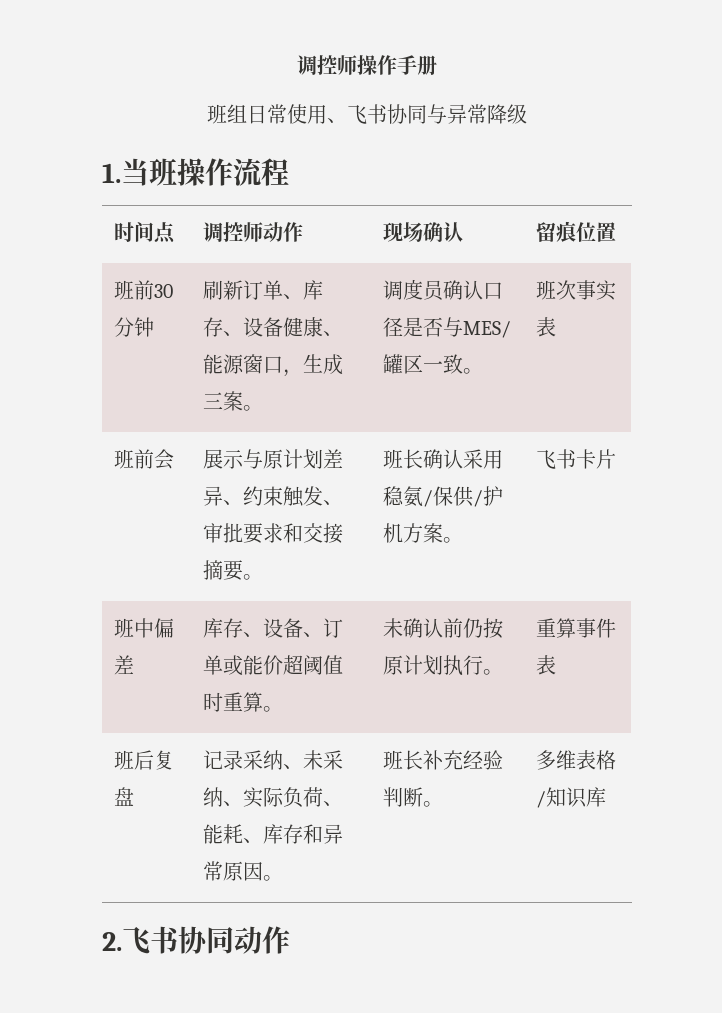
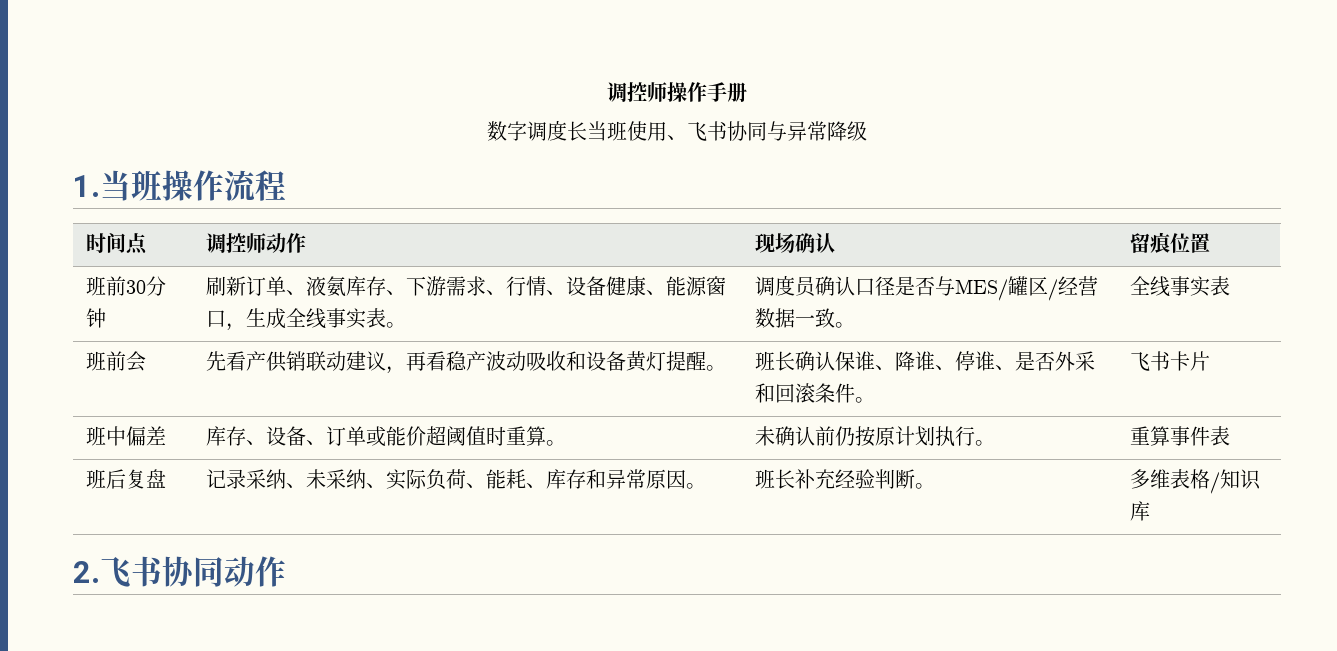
[207,104,287,124] 班组日常 -> [487,120,627,141] 数字调度长当班
[303,280,324,300] [203,317,224,337] 库存 -> [305,276,546,297] 液氨库存、下游需求、行情
[203,391,244,411] 三案 -> [285,308,386,329] 全线事实表
(424, 364) none -> [1047,276,1098,301] [754,308,795,328] /经营数据
[536,280,577,300] 班次 -> [1129,276,1170,297] 全线
[203,449,344,469] [203,486,344,507] [203,523,344,544] [203,560,264,581] [383,449,504,469] [383,486,504,507] [383,523,444,543] 展示与原计划差异、约束触发、审批要求和交接摘要。 | 班长确认采用稳氨/保供/护机方案 -> [205,351,726,374] [754,351,1095,371] [754,383,855,403] 先看产供销联动建议，再看稳产波动吸收和设备黄灯提醒。 | 班长确认保谁、降谁、停谁、是否外采和回滚条件

